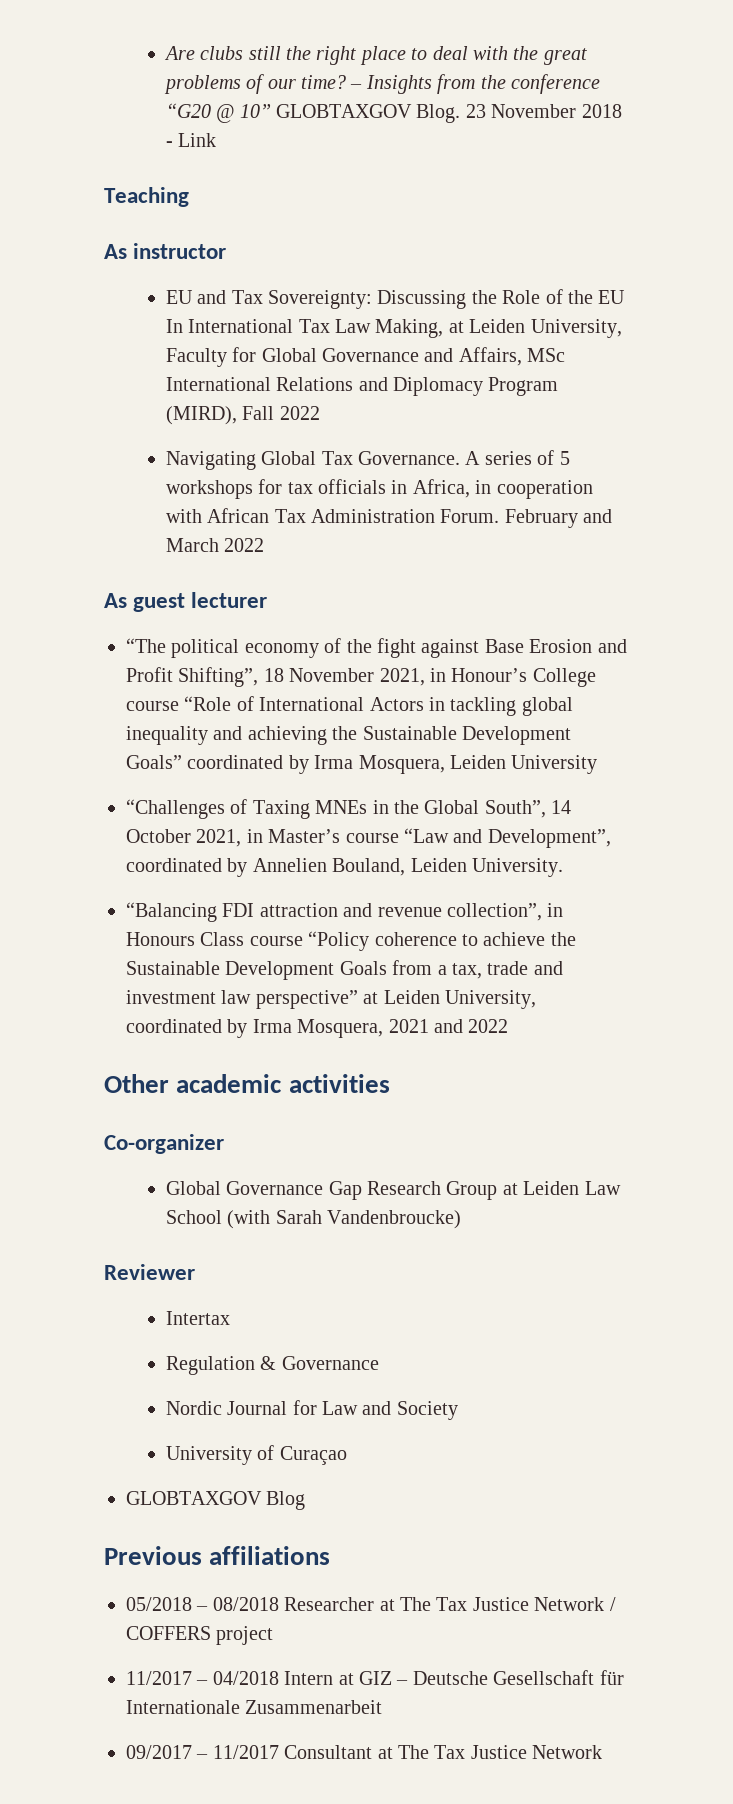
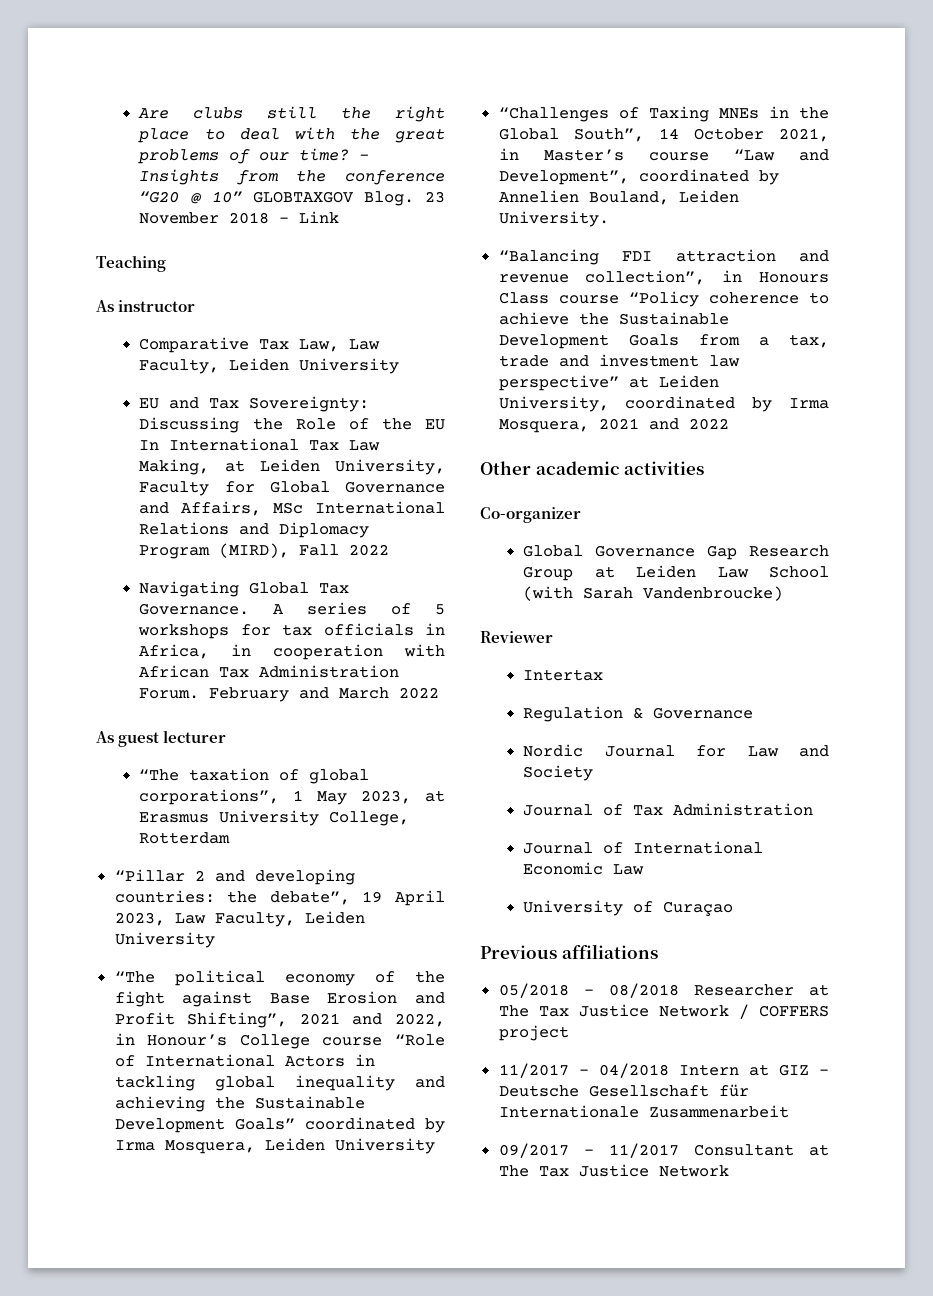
(227, 251) none -> [139,337,381,353] [139,358,400,374] // Comparative Tax Law, Law Faculty, Leiden University
(268, 600) none -> [139,768,370,784] [139,789,445,805] [139,810,410,826] [139,832,231,844] [114,869,355,885] [114,890,445,906] [114,911,365,927] [114,932,215,948] // “The taxation of global corporations”, 1 May 2023, at Erasmus University College, Rotterdam // “Pillar 2 and developing countries: the debate”, 19 April 2023, Law Faculty, Leiden University
[263,668,425,686] 18 November 2021, -> [299,1013,445,1027] 2021 and 2022,
(458, 1410) none -> [523,803,814,816] [523,841,764,854] [523,862,645,875] // Journal of Tax Administration // Journal of International Economic Law
[126,1491,306,1510] // GLOBTAXGOV Blog -> (734, 908) none

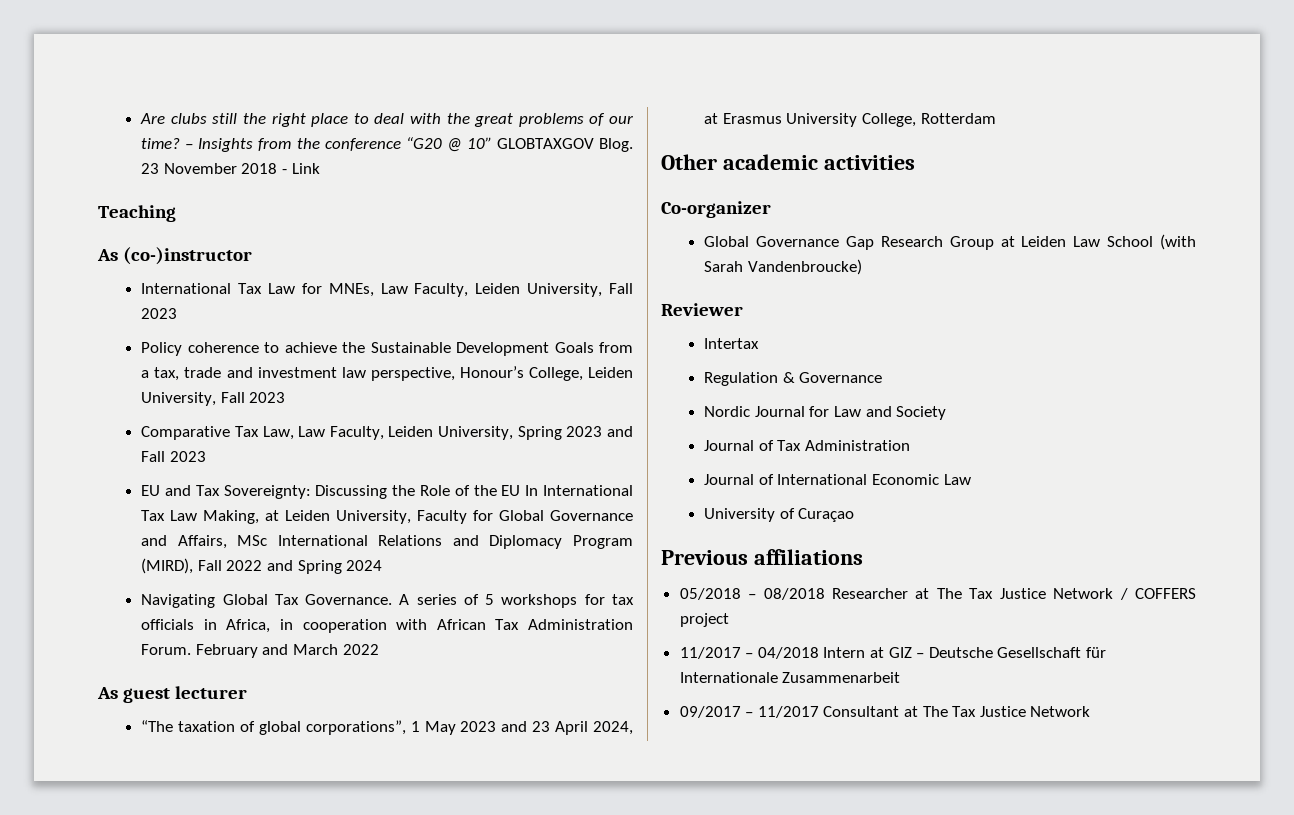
[118,300,196,312] instructor -> [123,247,253,265] [141,283,633,297] [141,308,178,319] [141,342,633,356] [141,366,633,381] [141,392,286,406] (co-)instructor // International Tax Law for MNEs, Law Faculty, Leiden University, Fall 2023 // Policy coherence to achieve the Sustainable Development Goals from a tax, trade and investment law perspective, Honour’s College, Leiden University, Fall 2023
[299,358,400,374] University -> [438,426,633,440] [141,451,206,462] University, Spring 2023 and Fall 2023
(390, 550) none -> [267,560,383,574] and Spring 2024
[361,790,412,804] 2023, -> [460,721,633,735] 2023 and 23 April 2024,
[114,869,355,885] [114,890,445,906] [114,911,365,927] [114,932,215,948] [114,970,445,986] [114,991,445,1007] [114,1012,445,1028] [114,1033,445,1049] [114,1054,375,1067] [114,1075,445,1091] [114,1096,365,1112] [114,1117,445,1133] [114,1138,435,1154] [498,106,829,122] [498,128,829,142] [498,148,829,161] [498,169,779,185] [498,190,739,205] [498,211,609,227] [498,249,829,265] [498,270,829,285] [498,291,829,307] [498,312,729,325] [498,334,829,349] [498,354,740,367] [498,375,719,391] [498,396,829,412] [498,418,729,433] // “Pillar 2 and developing countries: the debate”, 19 April 2023, Law Faculty, Leiden University // “The political economy of the fight against Base Erosion and Profit Shifting”, 2021 and 2022, in Honour’s College course “Role of International Actors in tackling global inequality and achieving the Sustainable Development Goals” coordinated by Irma Mosquera, Leiden University // “Challenges of Taxing MNEs in the Global South”, 14 October 2021, in Master’s course “Law and Development”, coordinated by Annelien Bouland, Leiden University. // “Balancing FDI attraction and revenue collection”, in Honours Class course “Policy coherence to achieve the Sustainable Development Goals from a tax, trade and investment law perspective” at Leiden University, coordinated by Irma Mosquera, 2021 and 2022 -> (996, 118) none

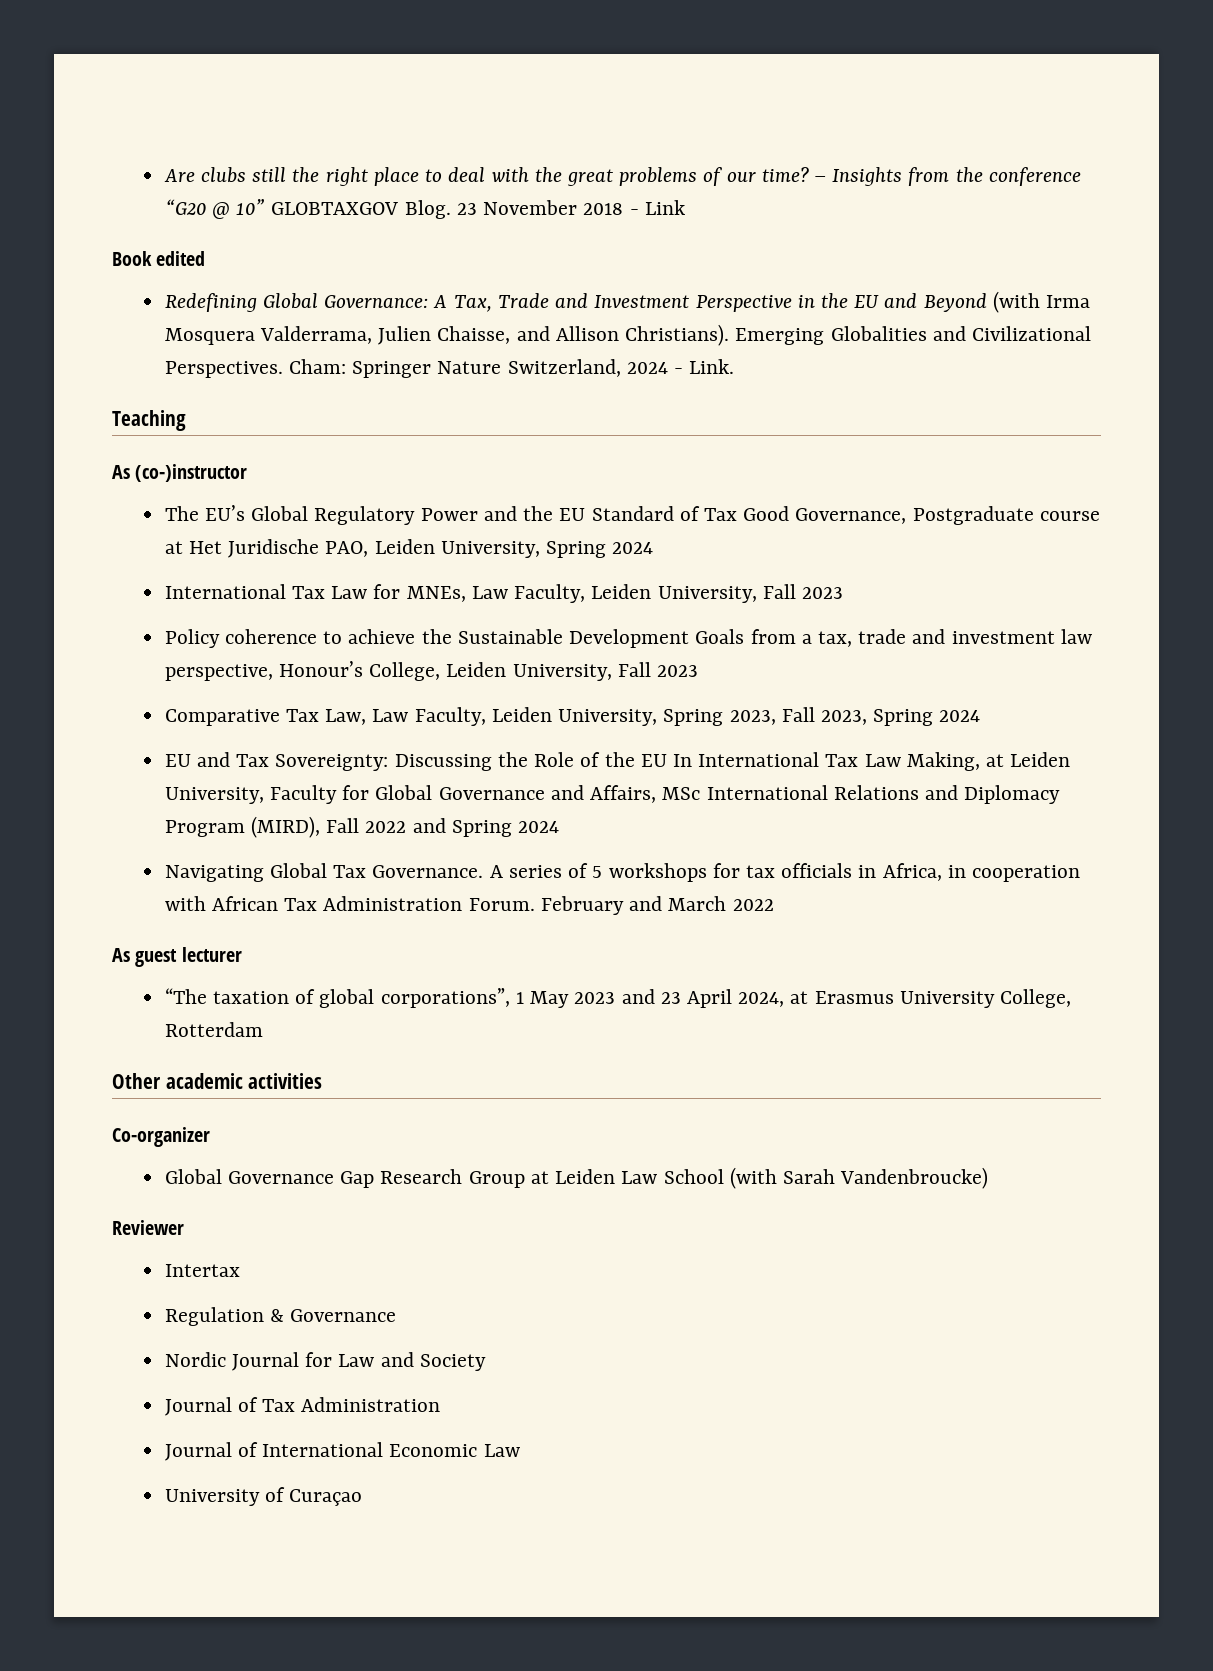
[98,205,176,222] [97,247,253,265] Teaching // As (co-)instructor -> [112,251,206,266] [164,291,1090,313] [164,324,1091,346] [164,359,735,378] [112,410,186,431] [112,464,248,482] [164,505,1100,525] [164,539,654,558] Book edited // Redefining Global Governance: A Tax, Trade and Investment Perspective in the EU and Beyond (with Irma Mosquera Valderrama, Julien Chaisse, and Allison Christians). Emerging Globalities and Civilizational Perspectives. Cham: Springer Nature Switzerland, 2024 - Link. // Teaching // As (co-)instructor // The EU’s Global Regulatory Power and the EU Standard of Tax Good Governance, Postgraduate course at Het Juridische PAO, Leiden University, Spring 2024
[566,426,633,437] [141,451,206,462] 2023 and Fall 2023 -> [729,707,981,726] 2023, Fall 2023, Spring 2024
[661,549,863,565] [679,588,1196,600] [679,613,729,627] [679,647,1107,659] [679,672,901,683] [679,706,1091,718] // Previous affiliations // 05/2018 – 08/2018 Researcher at The Tax Justice Network / COFFERS project // 11/2017 – 04/2018 Intern at GIZ – Deutsche Gesellschaft für Internationale Zusammenarbeit // 09/2017 – 11/2017 Consultant at The Tax Justice Network -> (363, 1497) none

